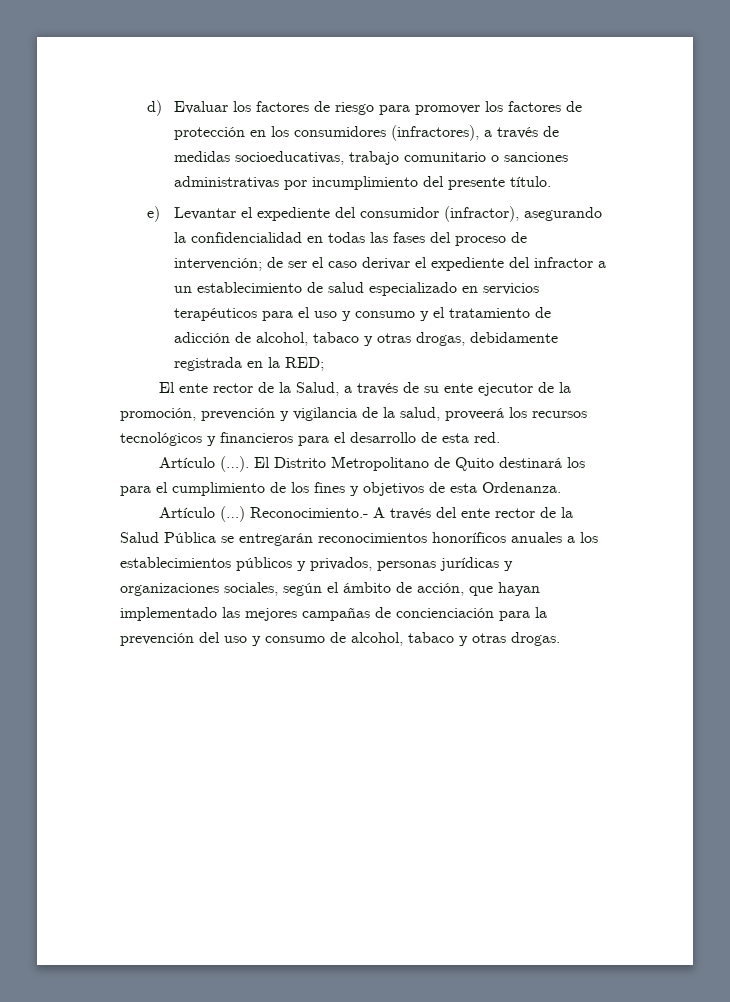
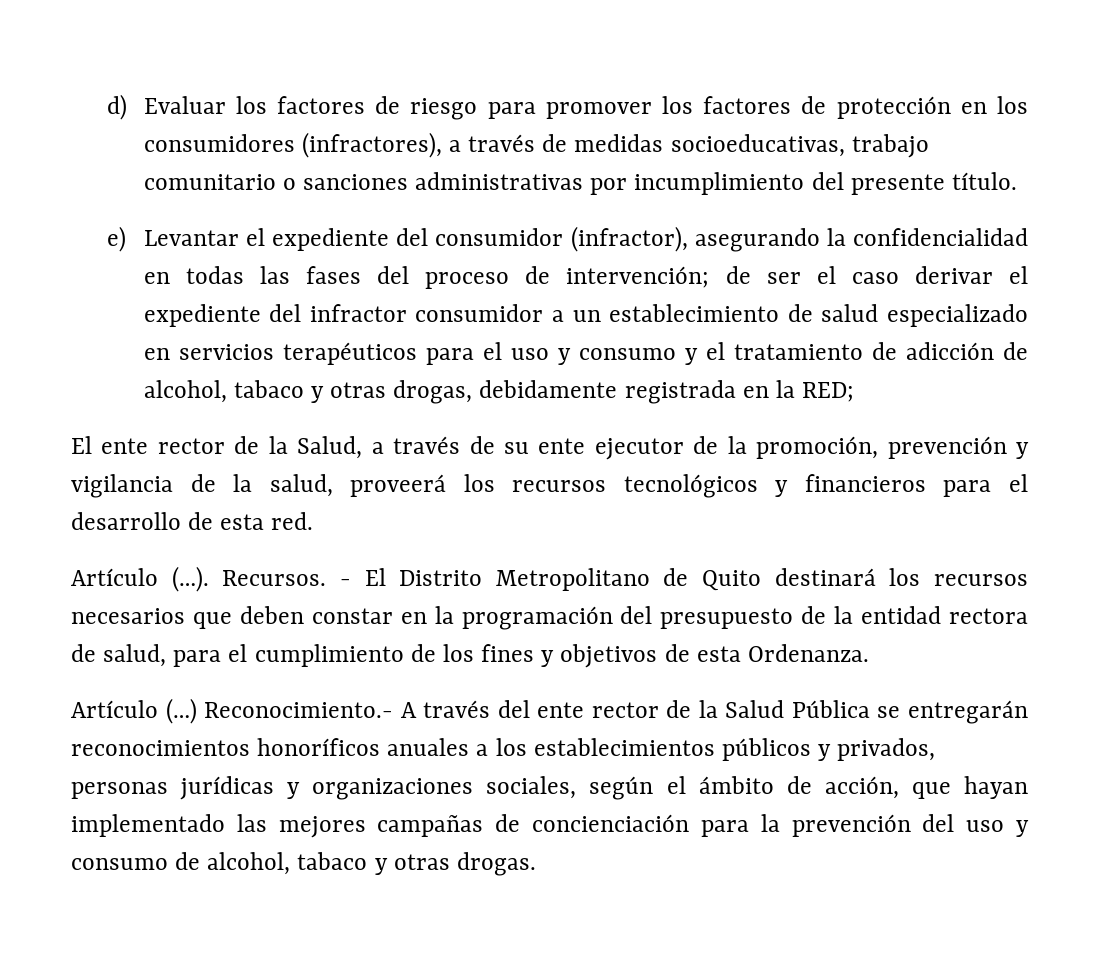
(593, 262) none -> [415,304,544,322] consumidor
(249, 464) none -> [222,570,351,586] Recursos. -
(585, 462) none -> [933,574,1028,586] [71,606,1028,630] [71,644,167,667] recursos necesarios que deben constar en la programación del presupuesto de la entidad rectora de salud,

